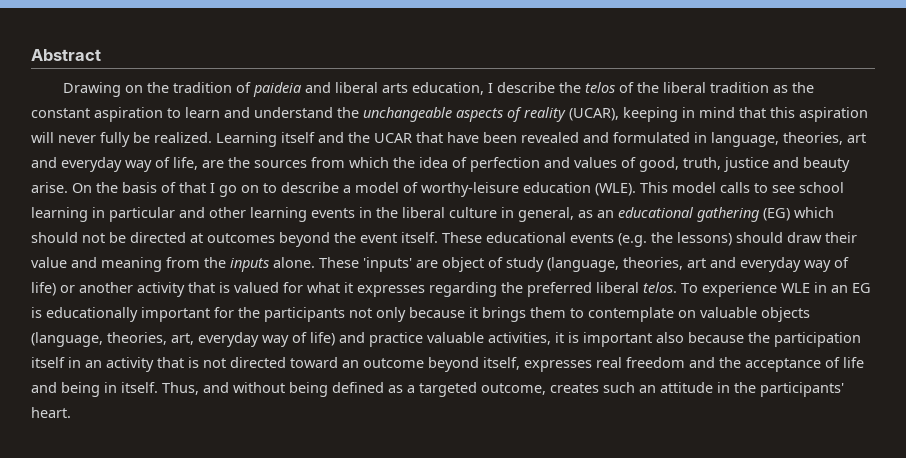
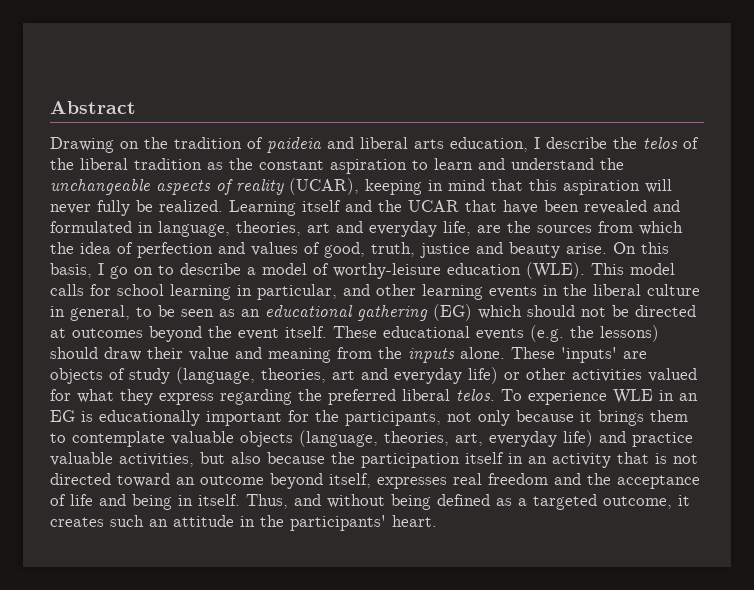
[125,157,170,172] way of -> (437, 229) none
[96,182,206,193] the basis of that -> [641,242,669,254] [50,263,92,278] this basis,
[754,183,795,193] to see -> [90,284,111,296] for
[109,207,175,222] particular -> [257,284,337,300] particular,
(574, 214) none -> [136,305,214,317] to be seen
[442,257,484,272] object -> [50,368,103,384] objects
[804,257,849,272] [31,282,230,297] way of life) or another activity that is -> [468,367,642,384] life) or other activities
[344,282,425,297] it expresses -> [120,389,214,405] they express
[264,307,345,322] participants -> [345,411,441,426] participants,
[678,310,696,318] on -> (165, 439) none
[262,332,307,347] way of -> (557, 439) none
[555,332,652,347] it is important -> [200,452,225,464] but
(546, 389) none -> [678,495,690,506] it

